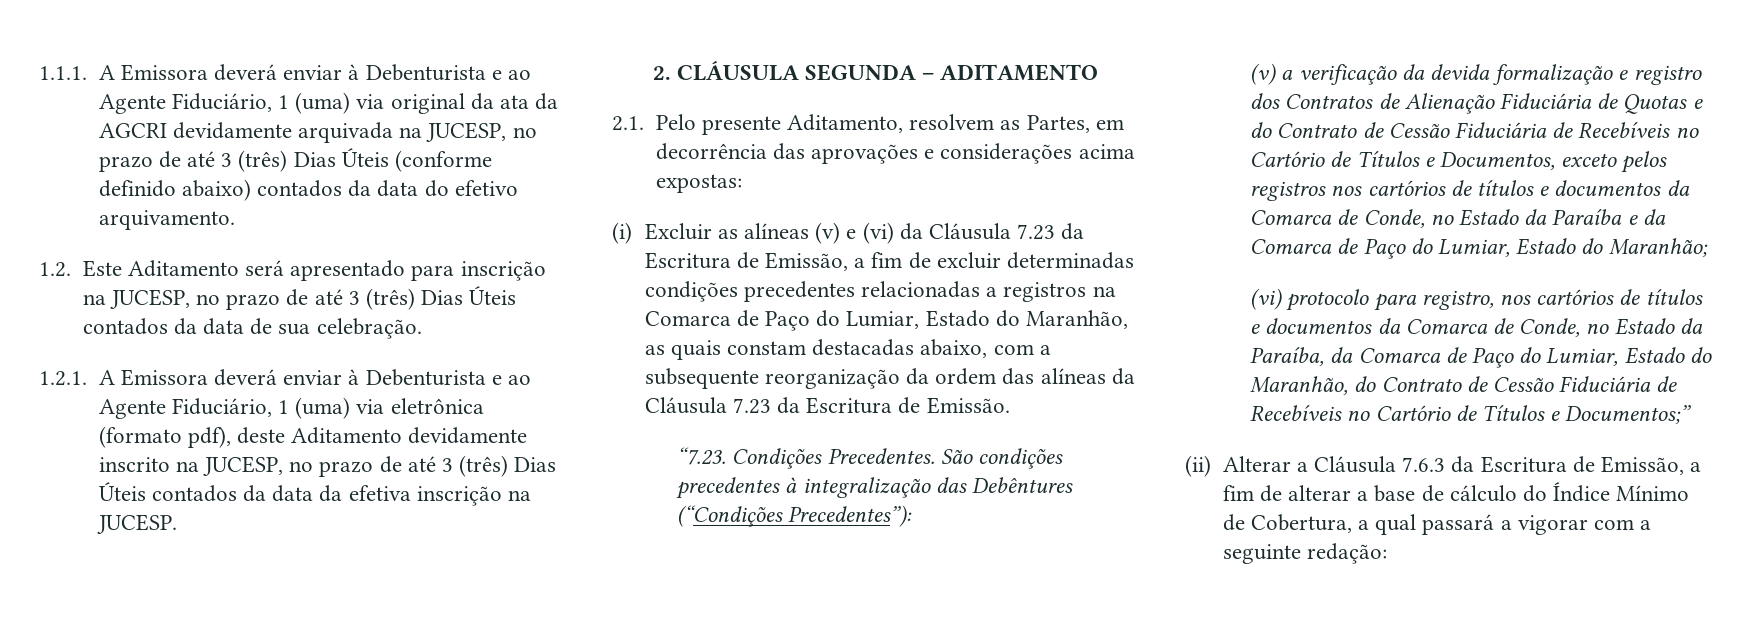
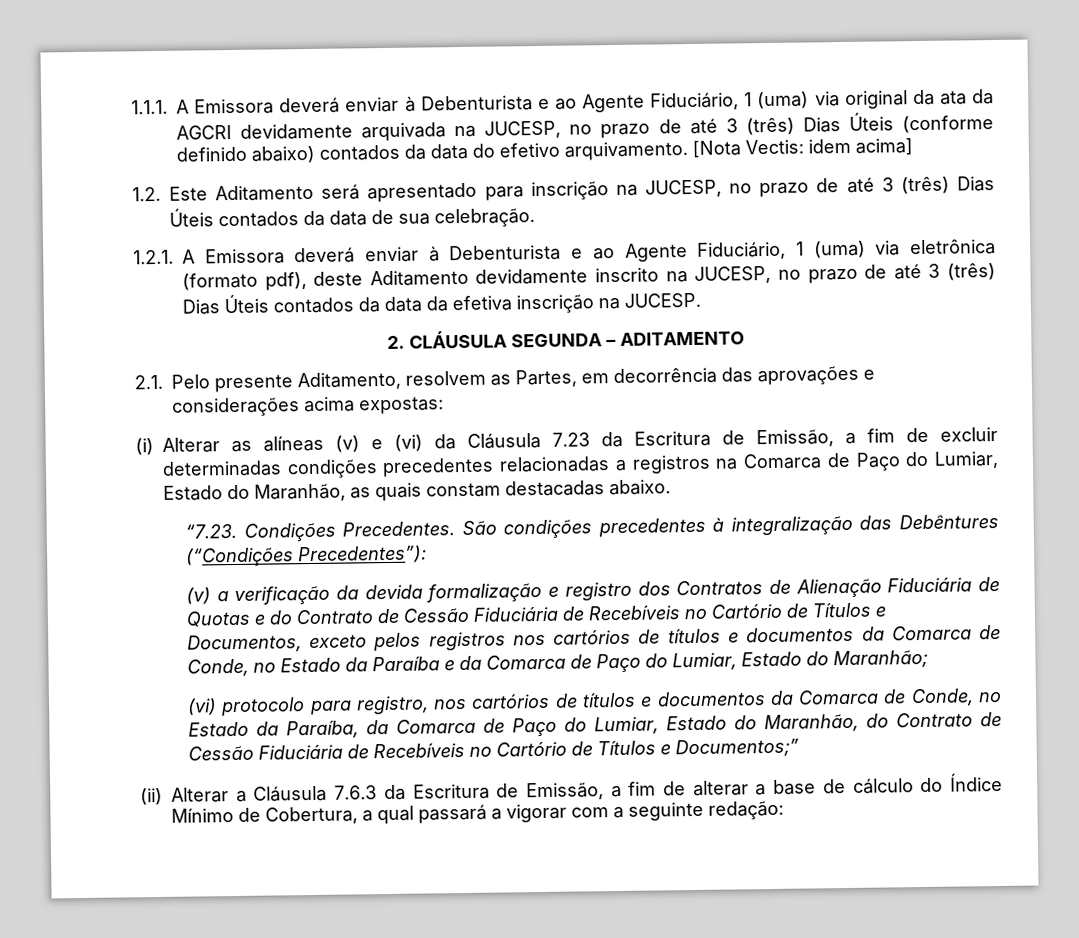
(235, 220) none -> [692,138,913,158] [Nota Vectis: idem acima]
[644,223,712,240] Excluir -> [162,437,220,453] Alterar
[920,339,1051,358] [644,368,1135,389] [644,397,1010,414] abaixo, com a subsequente reorganização da ordem das alíneas da Cláusula 7.23 da Escritura de Emissão. -> [609,479,671,496] abaixo.

